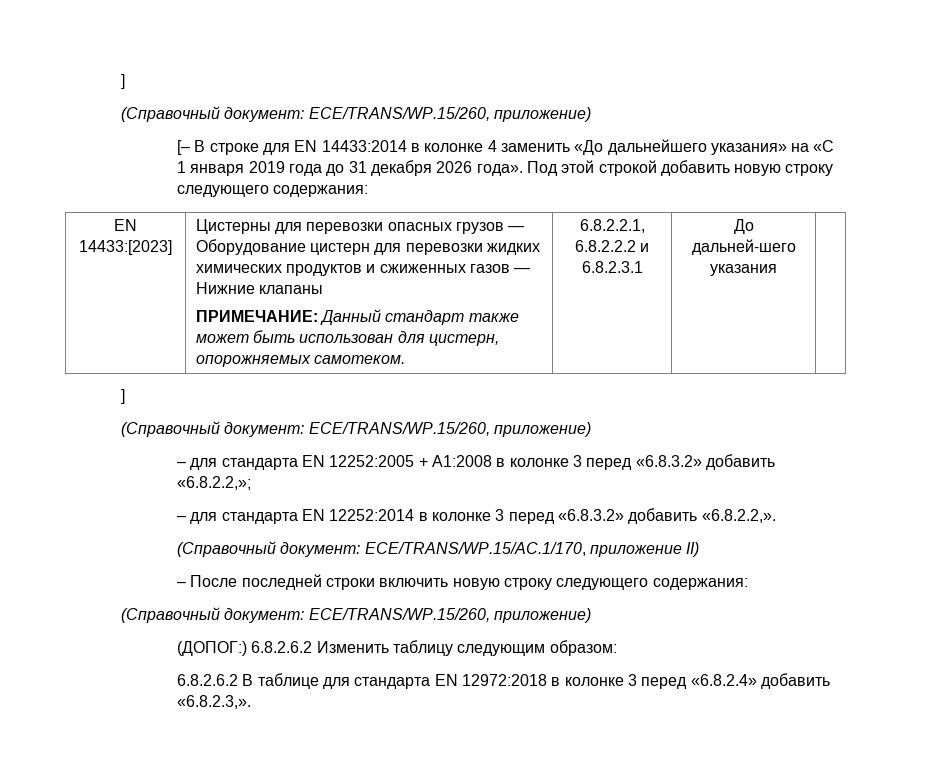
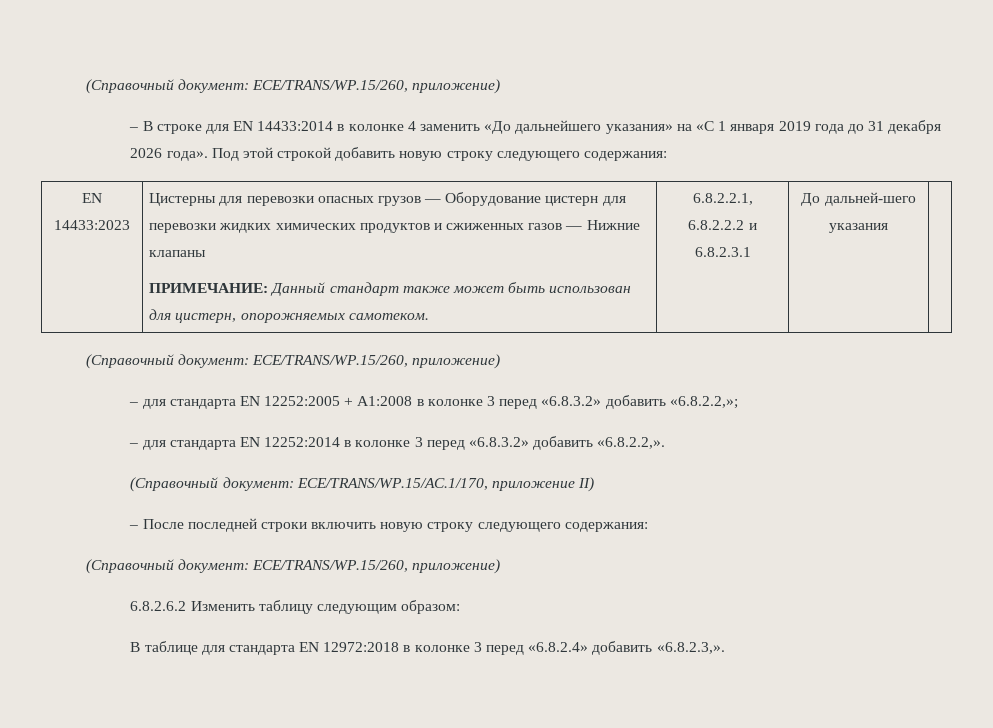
[120,74,125,89] [120,106,591,122] [176,140,190,155] ] // (Справочный документ: ECE/TRANS/WP.15/260, приложение) // [– -> [85,79,501,94] [129,127,139,131] (Справочный документ: ECE/TRANS/WP.15/260, приложение) // –
[79,240,172,255] 14433:[2023] -> [54,220,130,230] 14433:2023
[120,389,125,404] // ] -> (888, 228) none
[176,641,247,656] (ДОПОГ:) -> (501, 566) none
[176,674,238,686] 6.8.2.6.2 -> (461, 607) none

